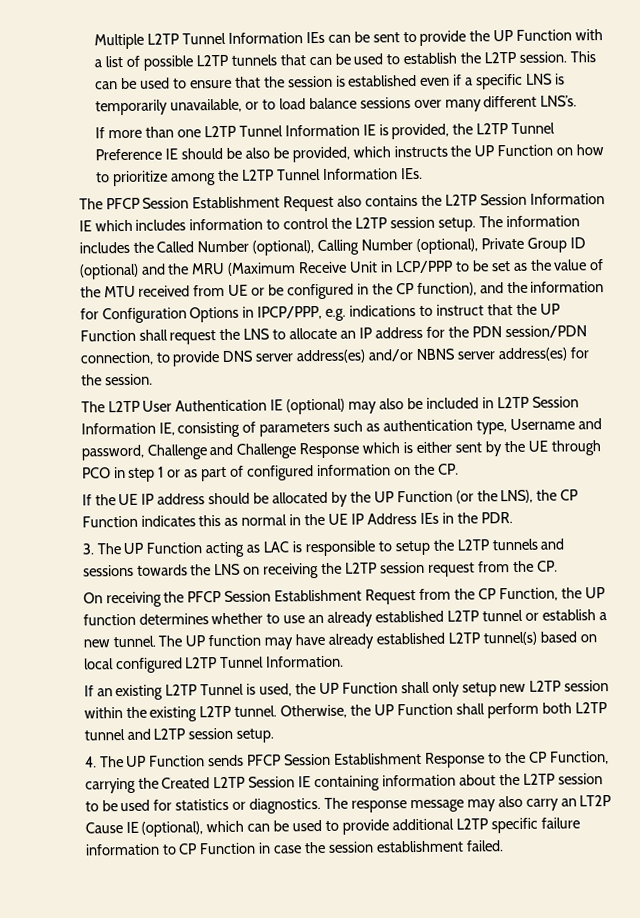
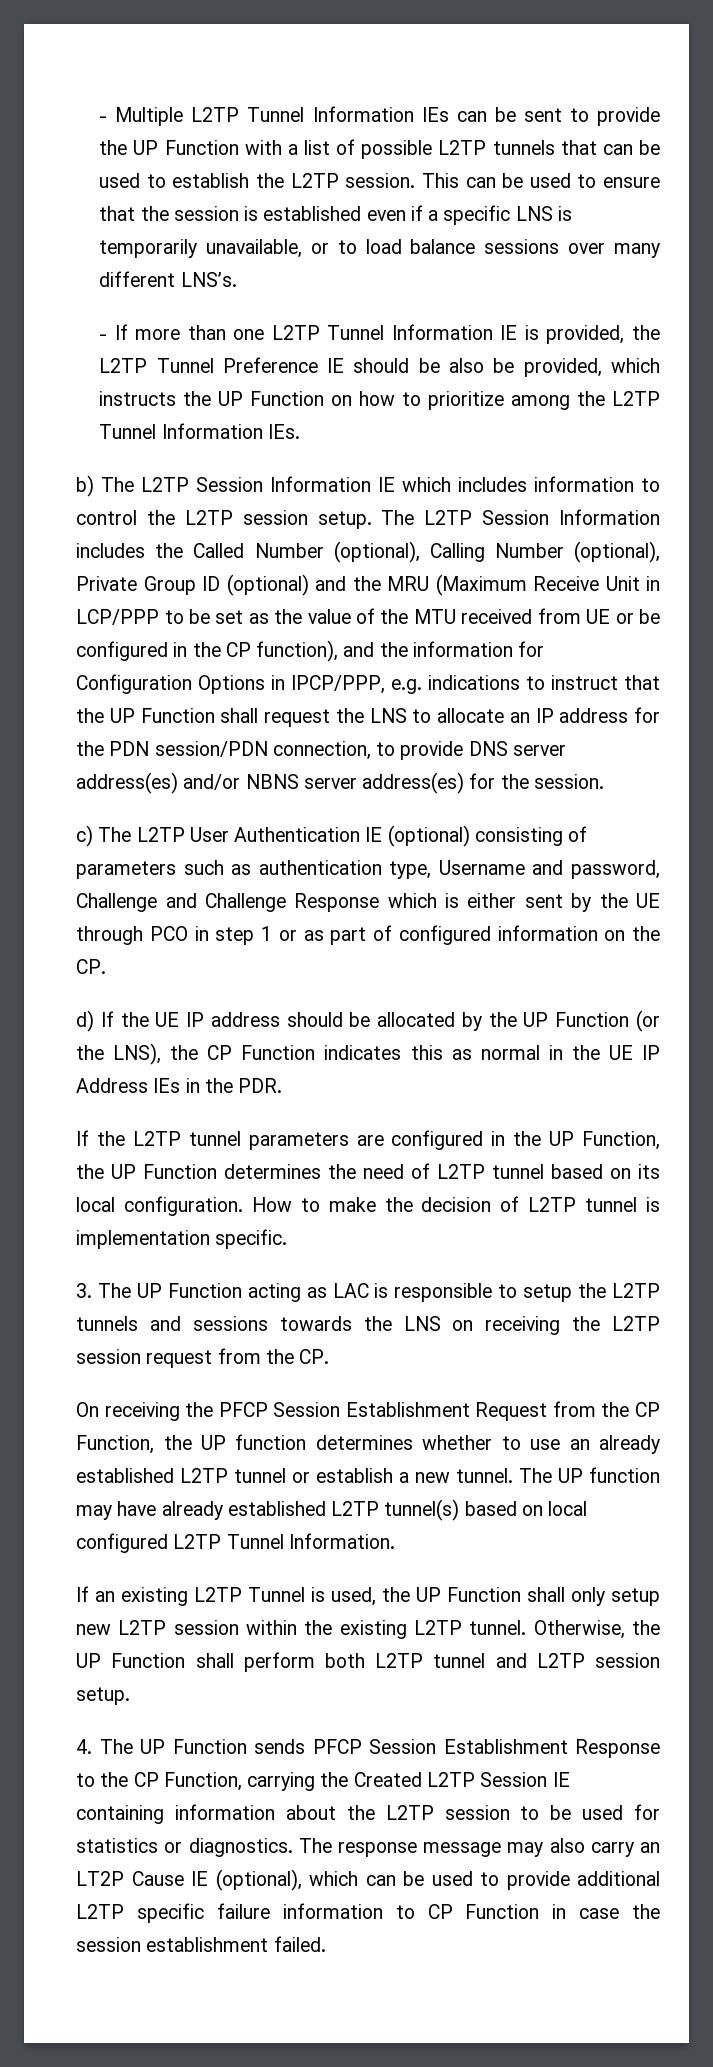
(94, 41) none -> [99,116,108,122] -
(578, 101) none -> [99,334,108,340] -
[78,194,443,212] The PFCP Session Establishment Request also contains the -> [76,475,135,497] b) The
[505,215,580,228] information -> [424,509,660,525] L2TP Session Information
(153, 379) none -> [76,825,94,847] c)
[348,396,579,414] [80,422,175,436] may also be included in L2TP Session Information IE, -> (470, 836) none
(459, 469) none -> [76,1010,95,1032] d)
(513, 518) none -> [76,1130,660,1150] [76,1163,660,1179] [76,1196,660,1216] [76,1229,288,1249] // If the L2TP tunnel parameters are configured in the UP Function, the UP Function determines the need of L2TP tunnel based on its local configuration. How to make the decision of L2TP tunnel is implementation specific.

